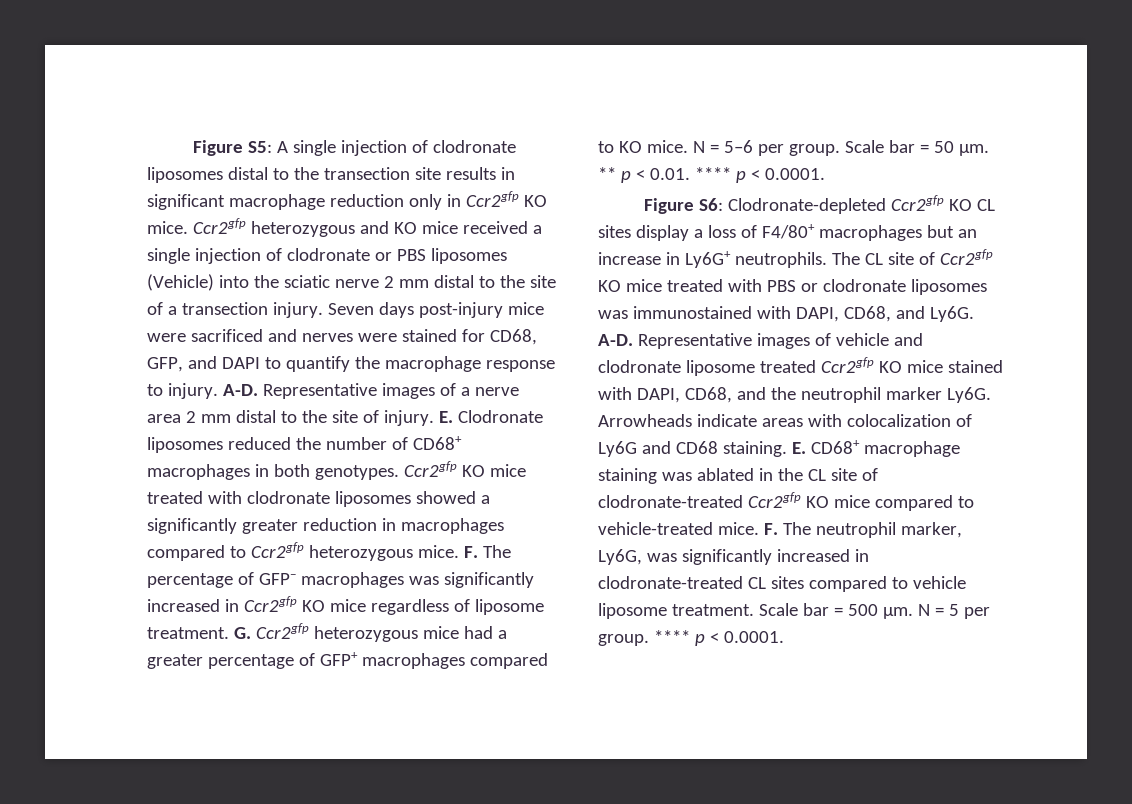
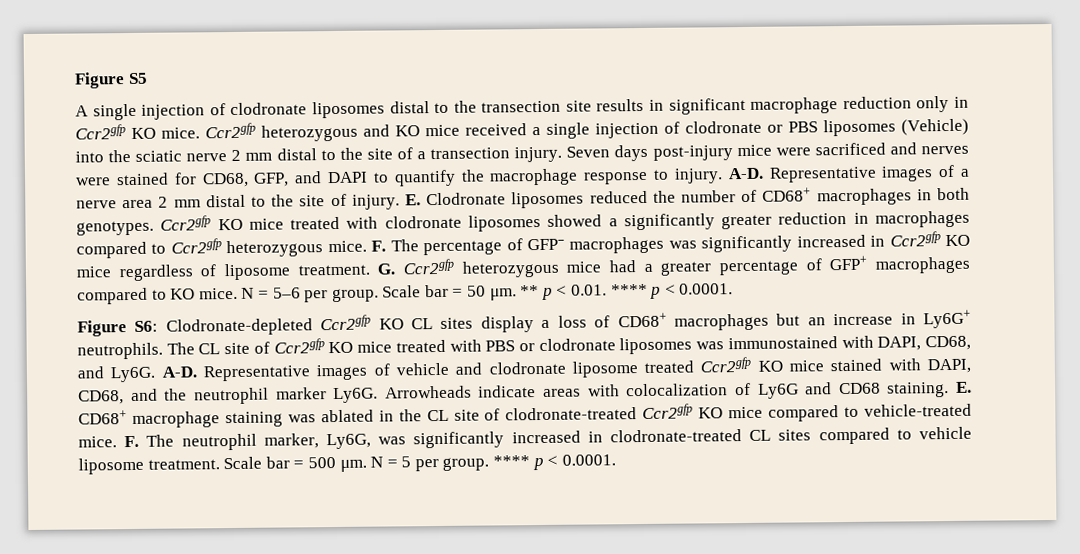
[193,140,273,156] Figure S5: -> [74,72,148,89] Figure S5 //
[761,224,815,239] F4/80+ -> [617,312,667,328] CD68+

